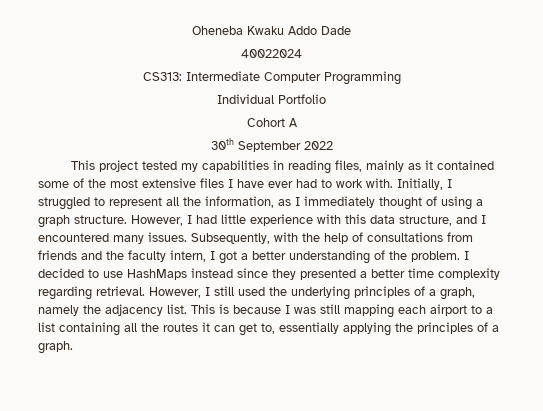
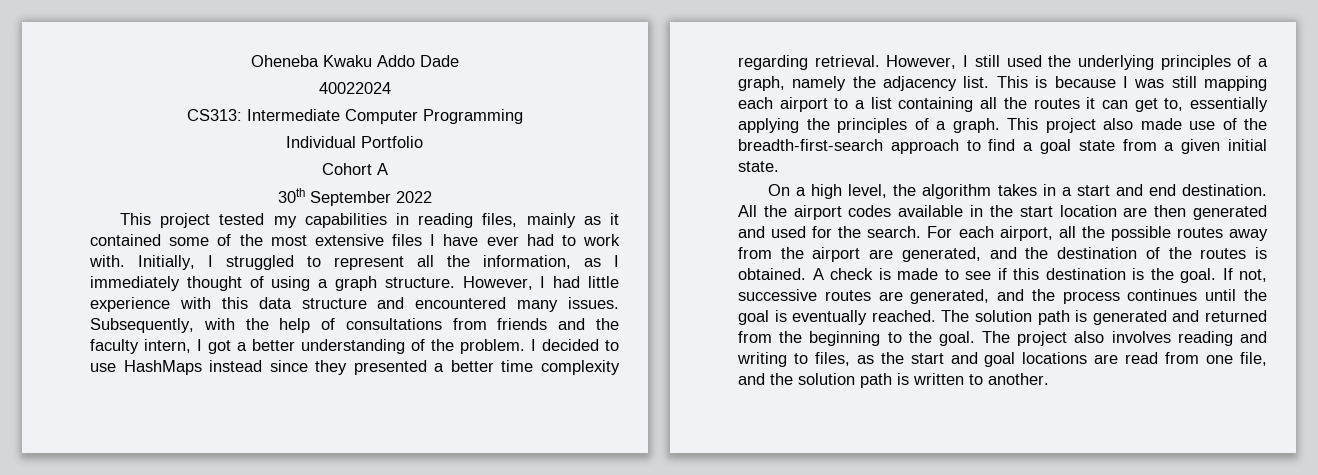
[399,215,486,226] structure, and I -> [301,297,405,309] structure and
(73, 347) none -> [1007,118,1267,133] [738,139,1267,154] [738,161,779,172] [768,184,1267,199] [738,205,1267,220] [738,226,1268,241] [738,247,1267,262] [738,268,1267,283] [738,289,1267,304] [738,310,1267,325] [738,331,1267,346] [737,352,1267,367] [738,373,1049,388] This project also made use of the breadth-first-search approach to find a goal state from a given initial state. // On a high level, the algorithm takes in a start and end destination. All the airport codes available in the start location are then generated and used for the search. For each airport, all the possible routes away from the airport are generated, and the destination of the routes is obtained. A check is made to see if this destination is the goal. If not, successive routes are generated, and the process continues until the goal is eventually reached. The solution path is generated and returned from the beginning to the goal. The project also involves reading and writing to files, as the start and goal locations are read from one file, and the solution path is written to another.

